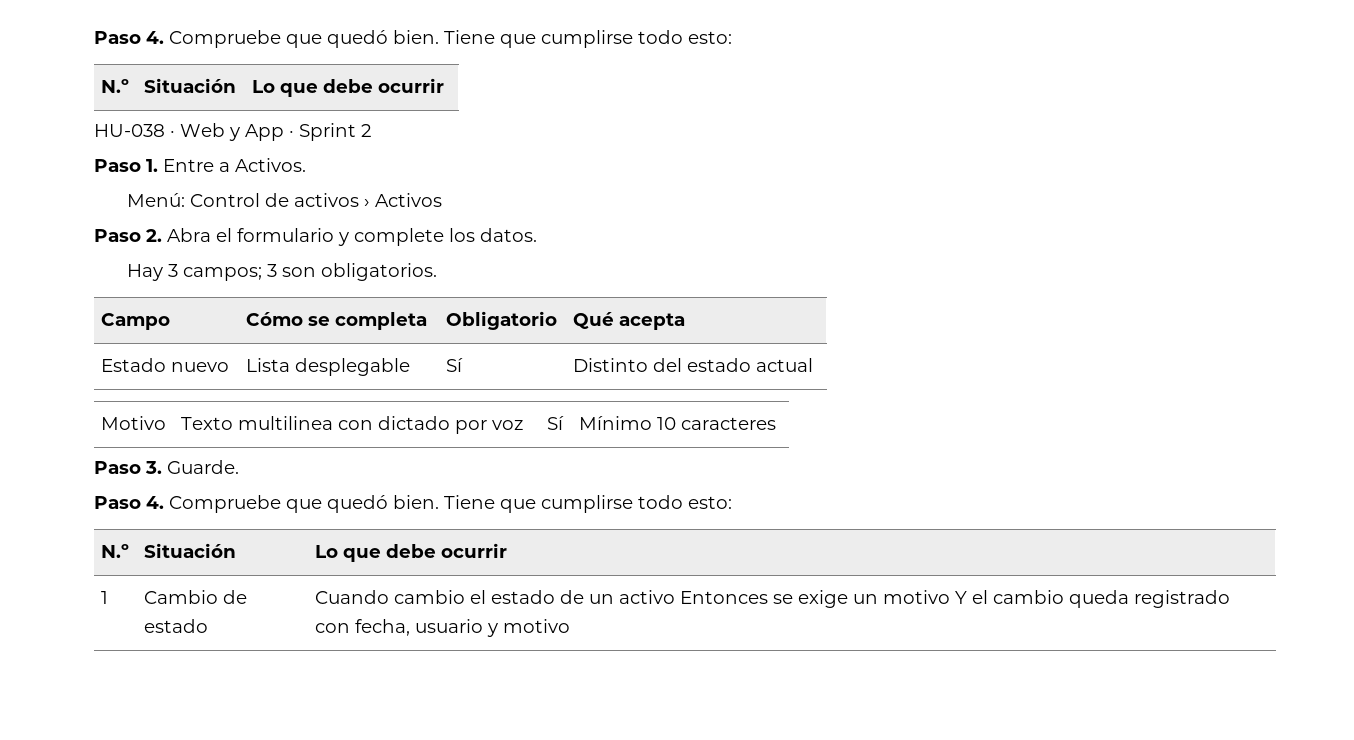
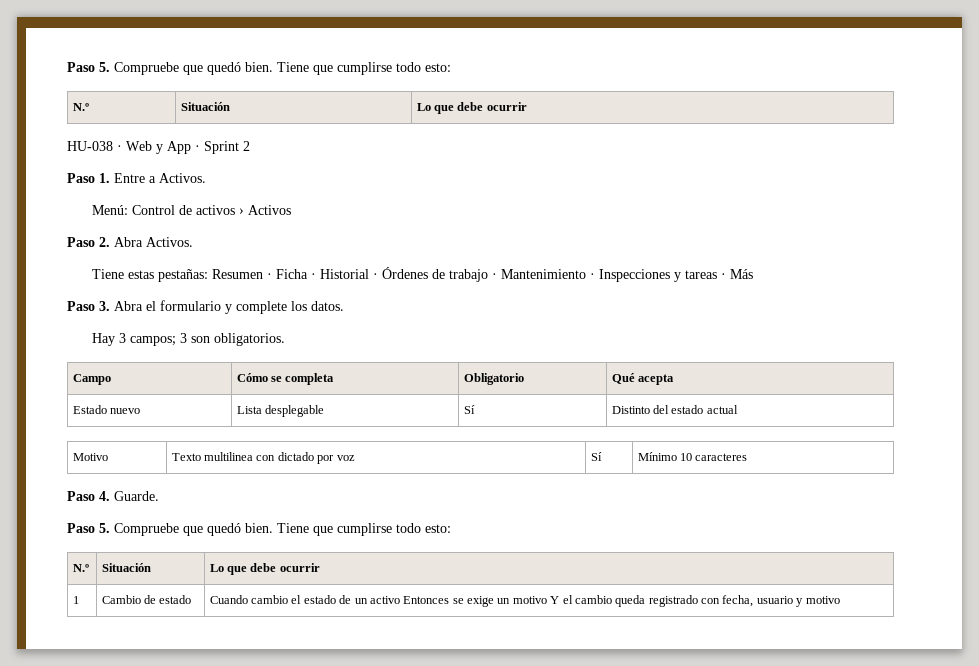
[94,31,164,44] Paso 4. -> [67,62,110,72] Paso 5.
(211, 235) none -> [146,237,193,247] [92,267,754,282] [67,301,143,311] Activos. // Tiene estas pestañas: Resumen · Ficha · Historial · Órdenes de trabajo · Mantenimiento · Inspecciones y tareas · Más // Paso 3. Abra
[145,461,162,474] 3. -> [99,491,110,501] 4.
[146,496,164,509] 4. -> [99,523,110,533] 5.

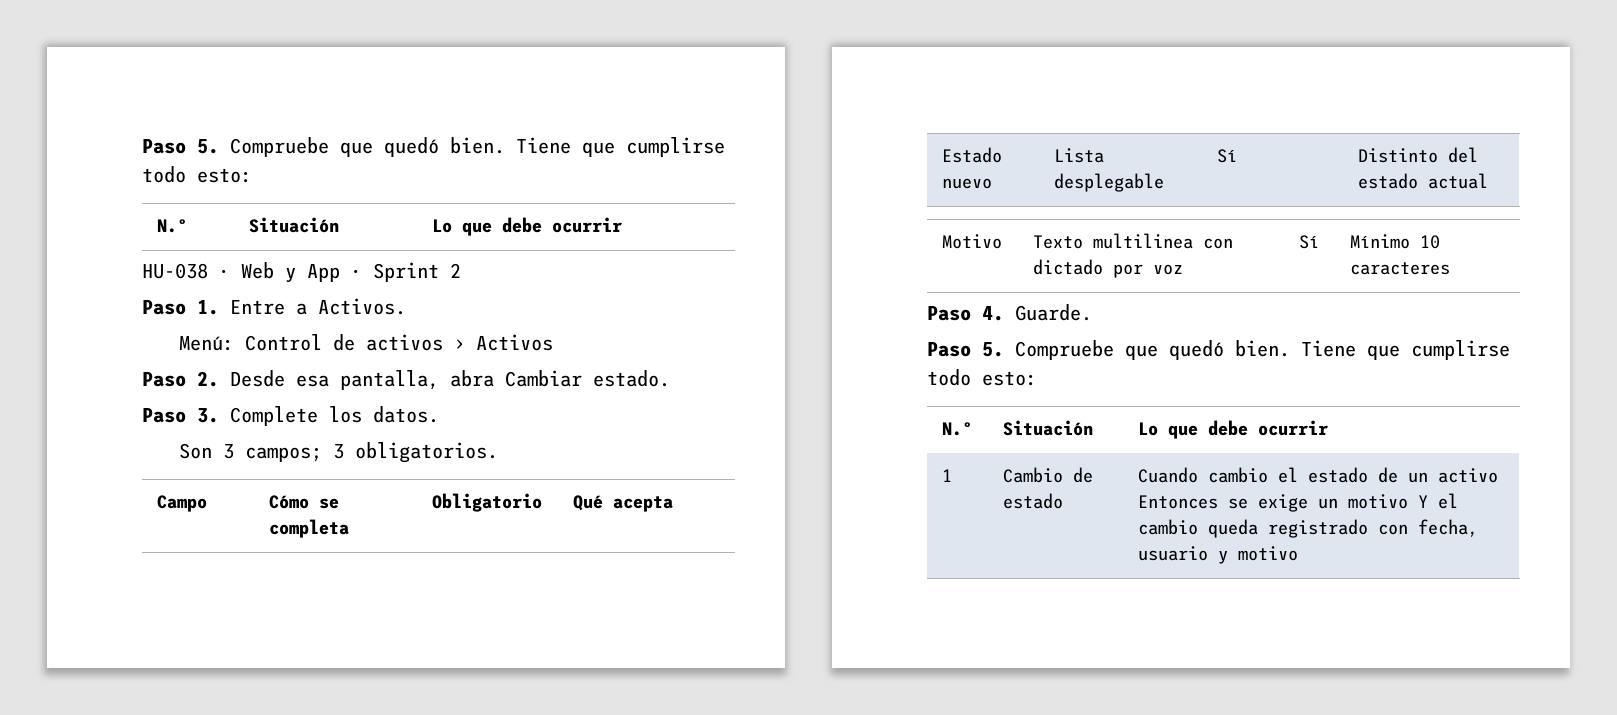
[114,237,193,247] [92,267,754,282] [67,300,287,314] Abra Activos. // Tiene estas pestañas: Resumen · Ficha · Historial · Órdenes de trabajo · Mantenimiento · Inspecciones y tareas · Más // Paso 3. Abra el formulario y complete -> [230,370,670,390] [142,406,318,426] Desde esa pantalla, abra Cambiar estado. // Paso 3. Complete
[92,333,116,346] Hay -> [178,443,212,459] Son
[191,336,211,343] son -> (344, 451) none

